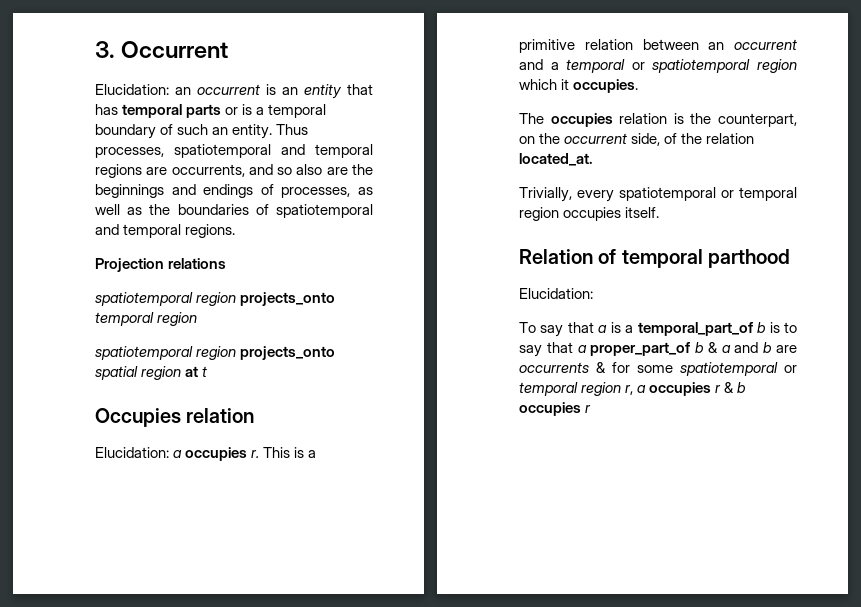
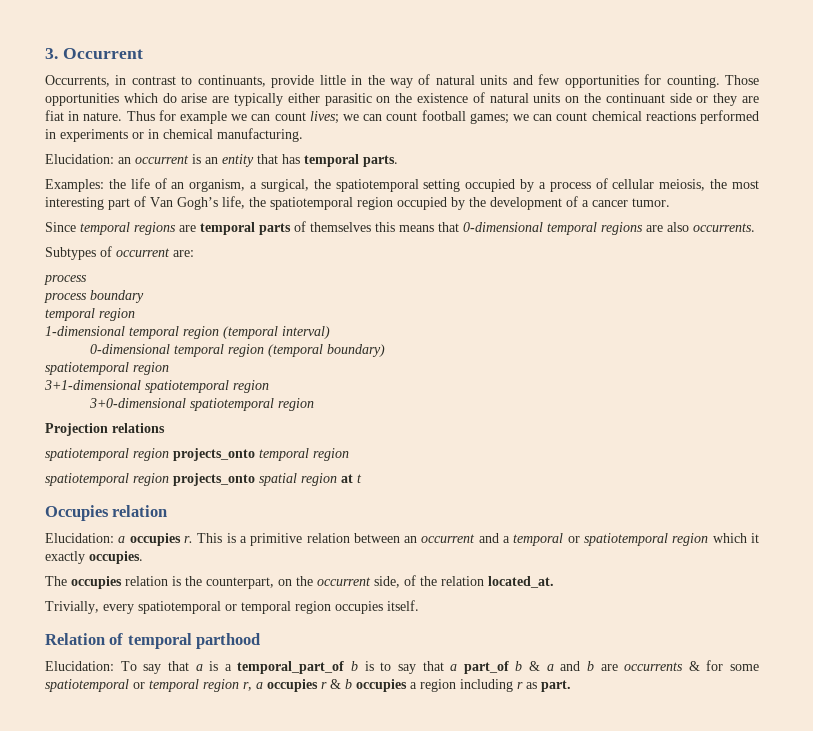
(229, 49) none -> [45,74,760,88] [45,92,759,106] [45,110,759,124] [45,128,303,142] // Occurrents, in contrast to continuants, provide little in the way of natural units and few opportunities for counting. Those opportunities which do arise are typically either parasitic on the existence of natural units on the continuant side or they are fiat in nature. Thus for example we can count lives; we can count football games; we can count chemical reactions performed in experiments or in chemical manufacturing.
[186,104,327,118] [95,124,309,139] [95,144,373,158] [95,164,373,178] [95,184,373,198] [95,204,373,218] [95,224,236,238] parts or is a temporal boundary of such an entity. Thus processes, spatiotemporal and temporal regions are occurrents, and so also are the beginnings and endings of processes, as well as the boundaries of spatiotemporal and temporal regions. -> [363,155,398,167] [45,178,760,192] [45,196,670,210] [45,221,755,235] [45,246,194,260] [44,275,87,285] [44,290,144,303] [45,308,135,321] [45,326,330,339] [90,344,386,357] [45,362,169,375] [44,380,269,393] [89,398,315,411] parts. // Examples: the life of an organism, a surgical, the spatiotemporal setting occupied by a process of cellular meiosis, the most interesting part of Van Gogh’s life, the spatiotemporal region occupied by the development of a cancer tumor. // Since temporal regions are temporal parts of themselves this means that 0-dimensional temporal regions are also occurrents. // Subtypes of occurrent are: // process // process boundary // temporal region // 1-dimensional temporal region (temporal interval) // 0-dimensional temporal region (temporal boundary) // spatiotemporal region // 3+1-dimensional spatiotemporal region // 3+0-dimensional spatiotemporal region
(570, 84) none -> [45,551,85,564] exactly
(593, 293) // -> (114, 666) none
[590,342,691,356] proper_part_of -> [463,661,509,674] part_of
[585,405,592,413] r -> [410,679,571,692] a region including r as part.

